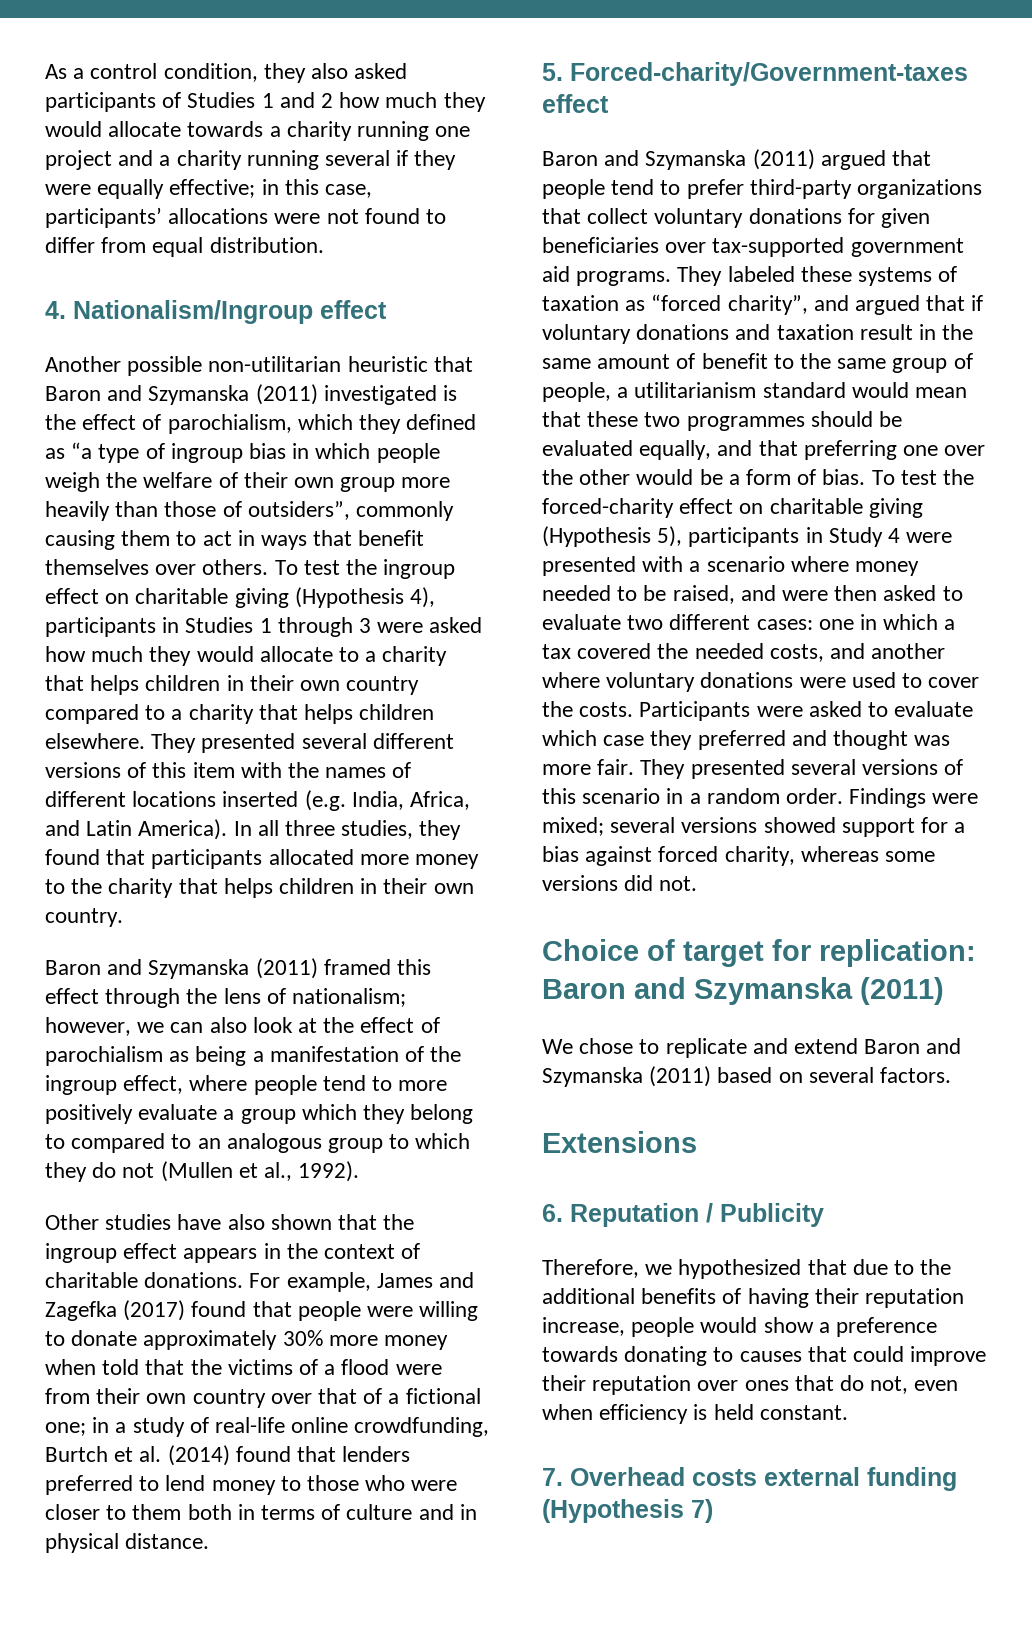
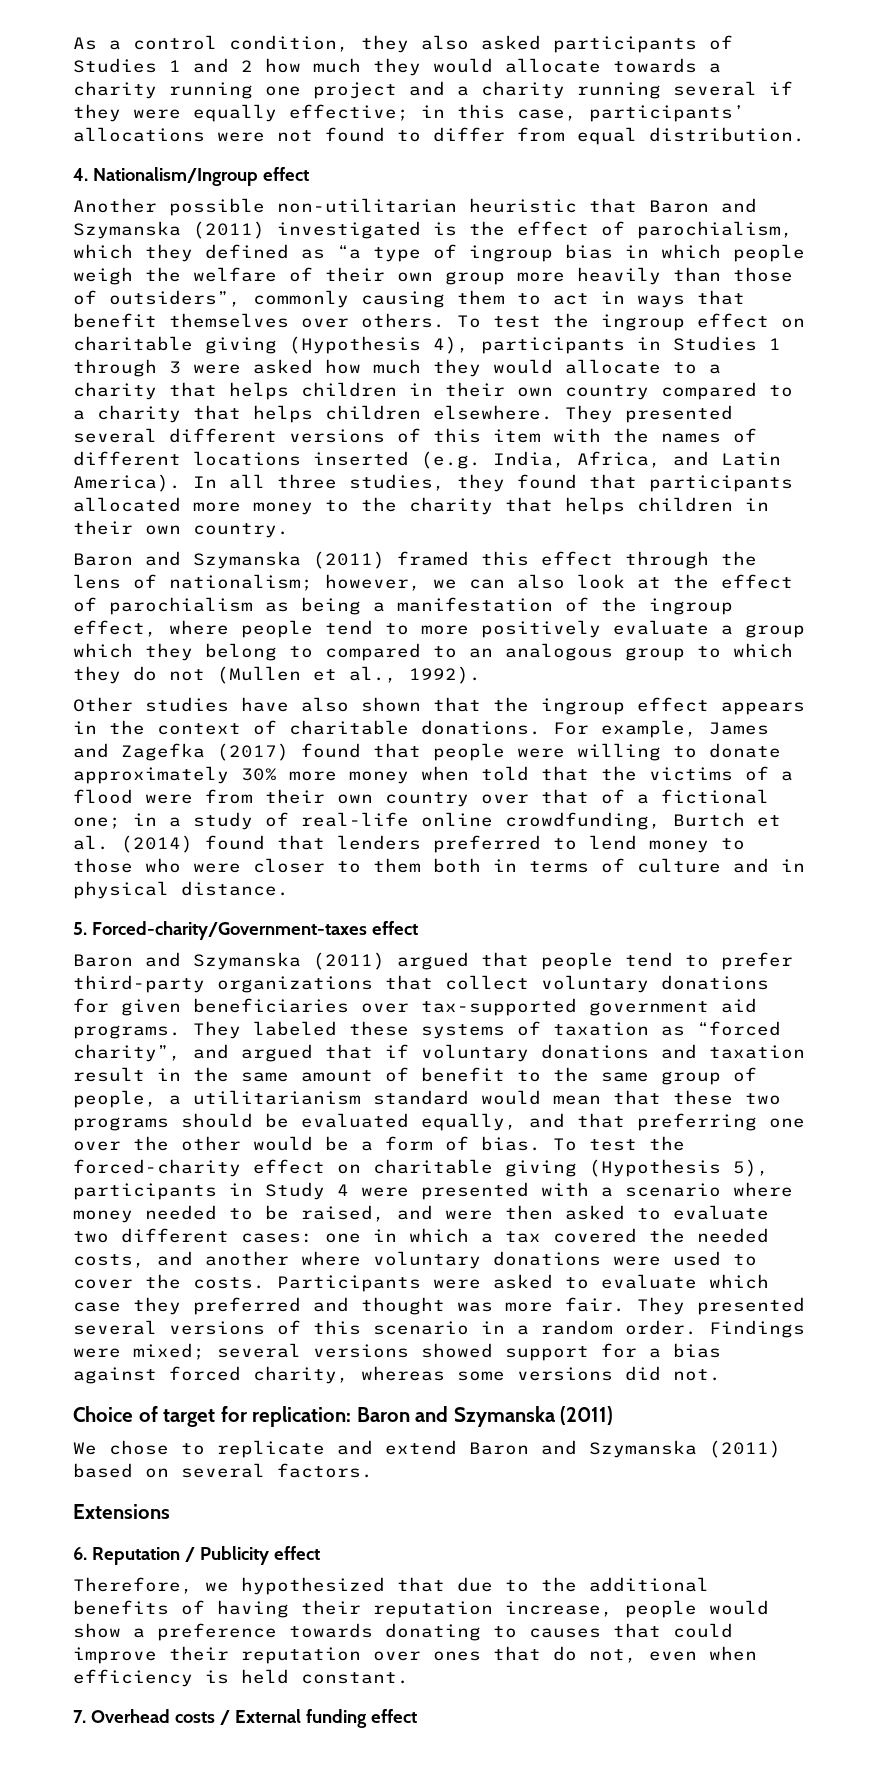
[686,416,805,431] programmes -> [73,1117,169,1131] programs
(824, 1215) none -> [273,1546,320,1560] effect
[764,1467,957,1491] [542,1499,713,1523] external funding (Hypothesis 7) -> [219,1709,417,1728] / External funding effect

